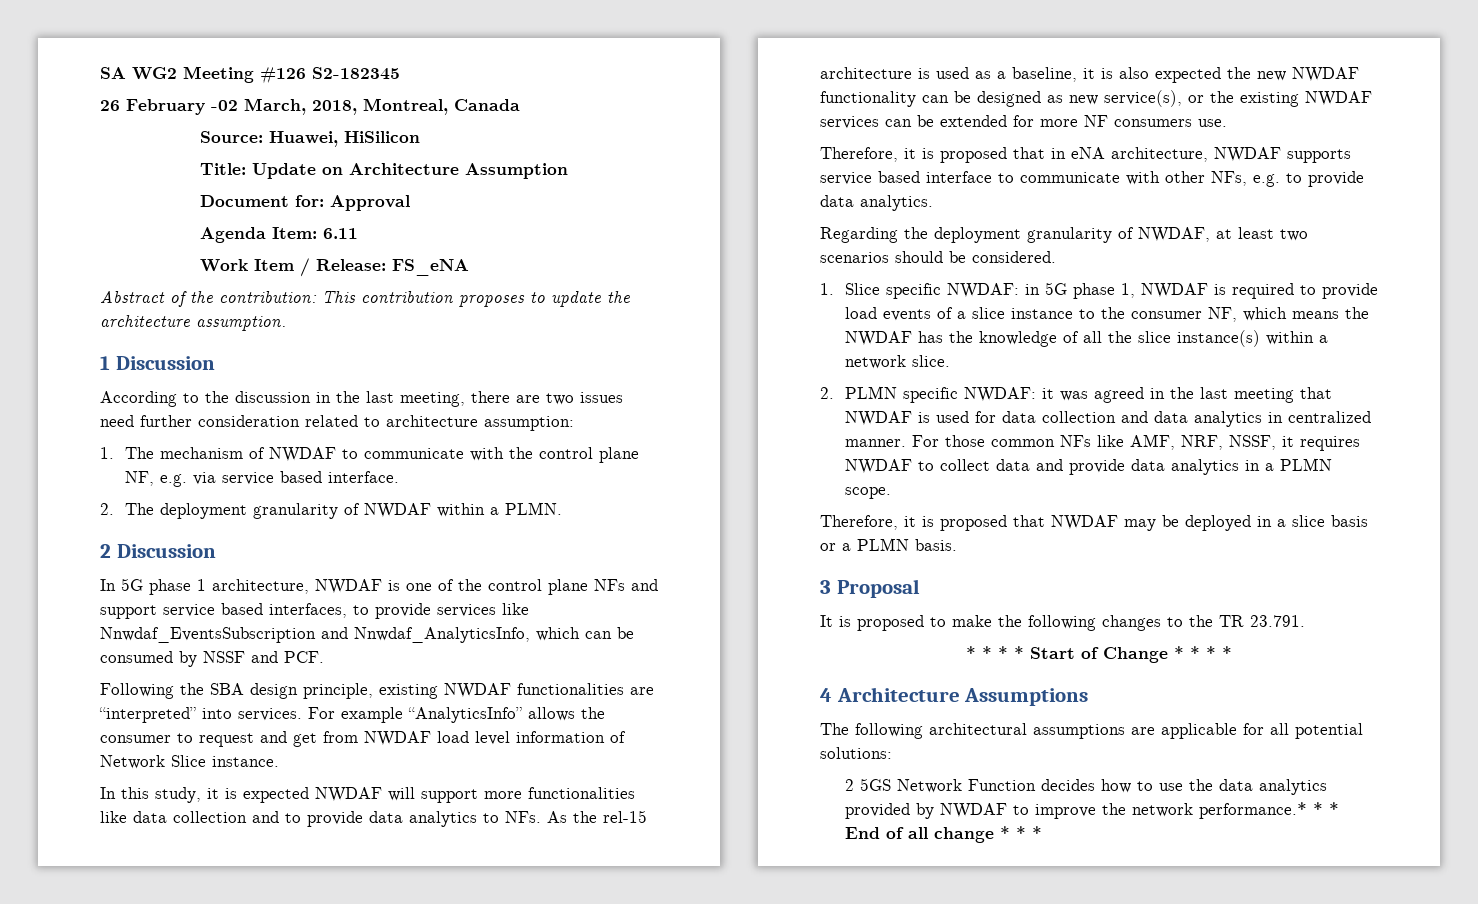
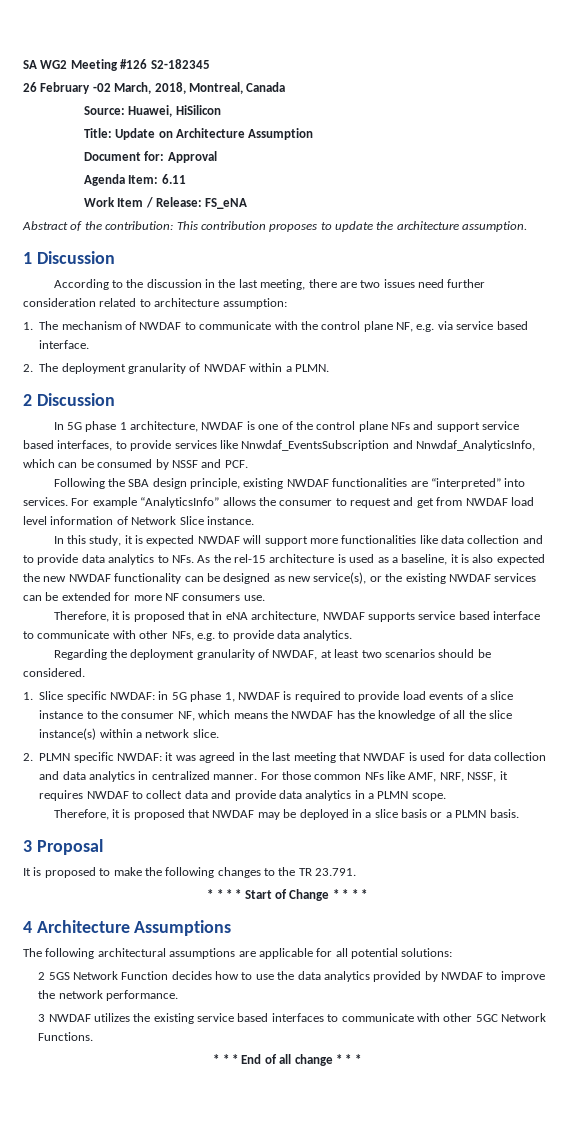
[1198,802,1307,819] performance.* -> [105,990,178,1001] [38,1013,547,1024] [38,1032,94,1041] [213,1054,220,1064] performance. // 3 NWDAF utilizes the existing service based interfaces to communicate with other 5GC Network Functions. // *

